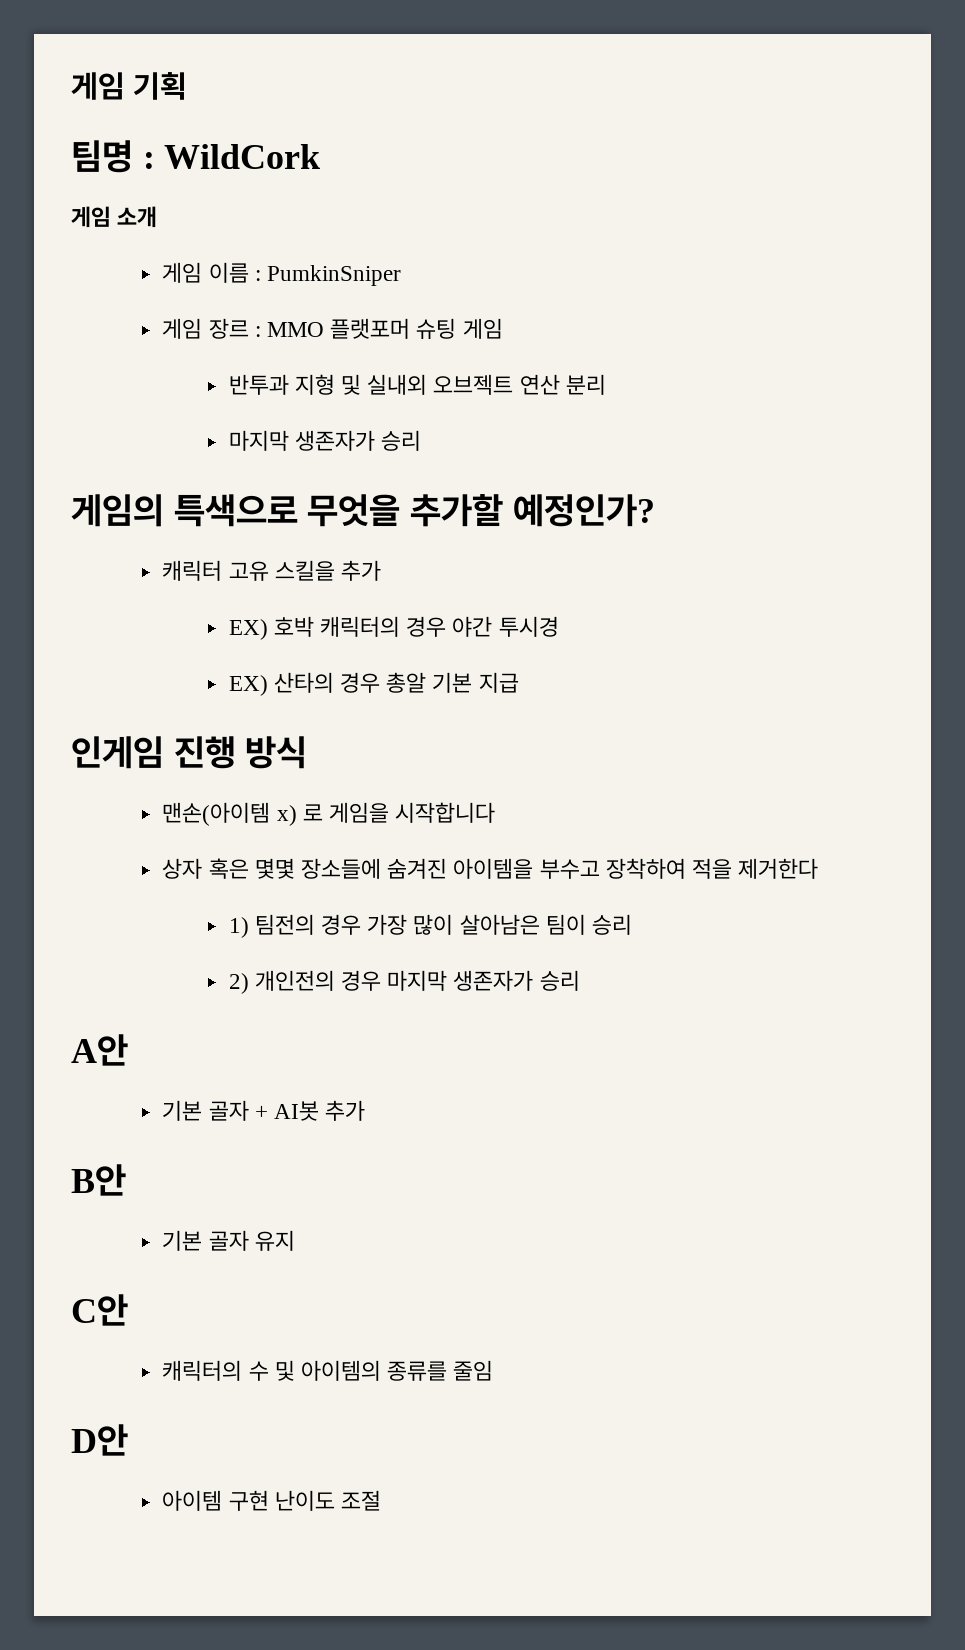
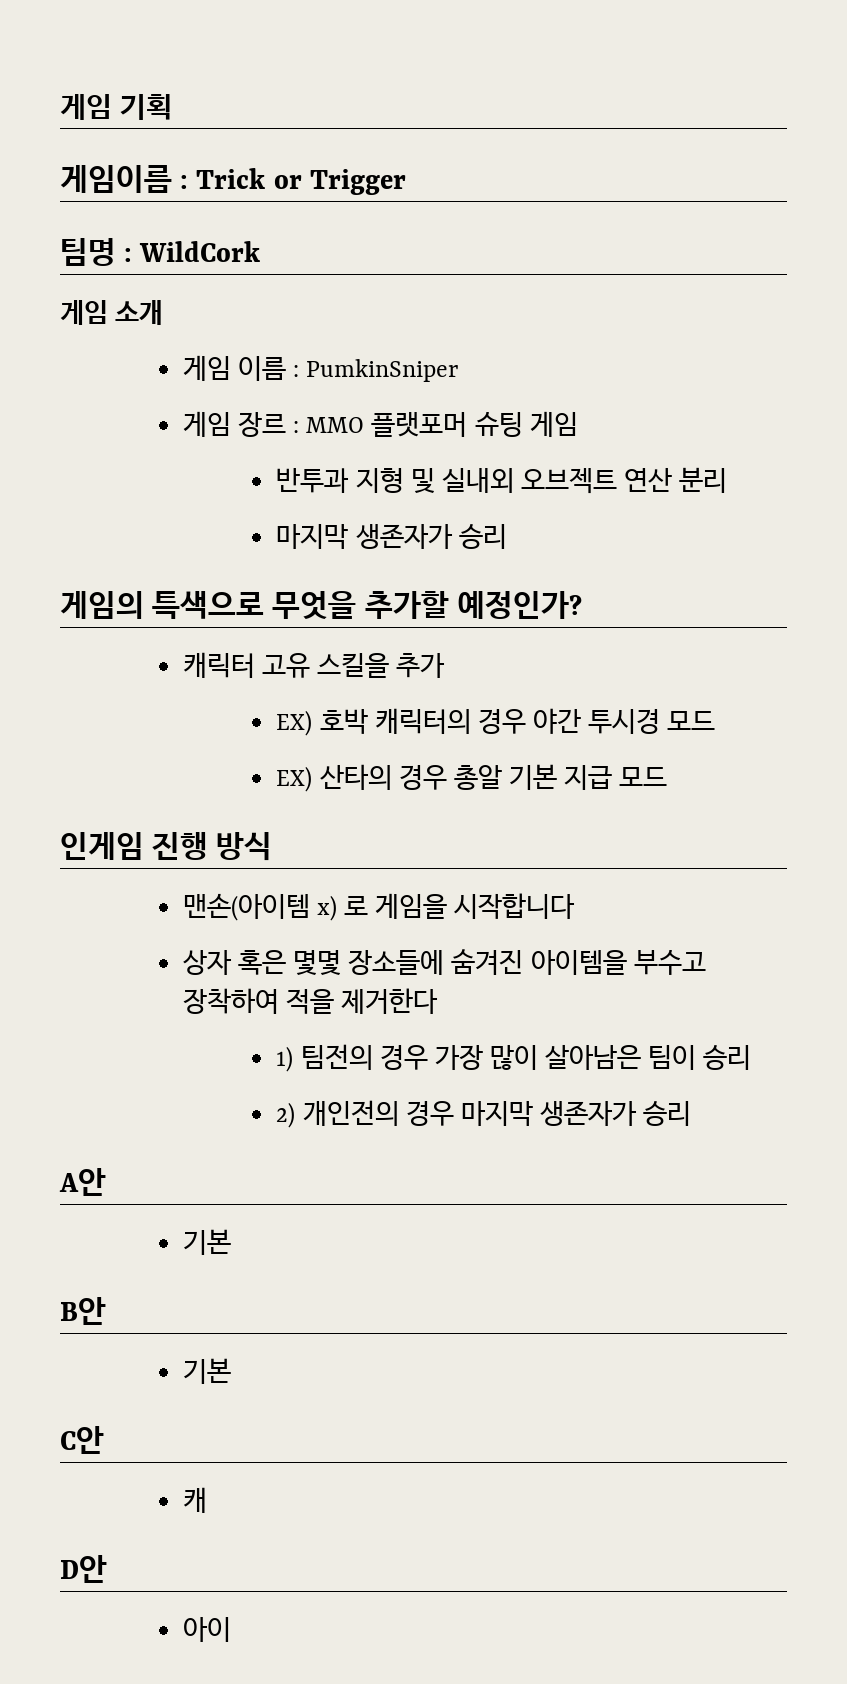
(188, 86) none -> [60,165,406,195] // 게임이름 : Trick or Trigger
(559, 626) none -> [667,711,716,730] 모드
(519, 682) none -> [619,767,668,786] 모드
[208,1100,366,1121] 골자 + AI봇 추가 -> (231, 1242) none
[208,1230,295,1251] 골자 유지 -> (231, 1371) none
[162,1360,494,1381] [71,1424,128,1456] [162,1490,382,1511] 캐릭터의 수 및 아이템의 종류를 줄임 // D안 // 아이템 구현 난이도 조절 -> [182,1487,207,1513] [60,1555,107,1583] [182,1617,231,1642] 캐 // D안 // 아이

